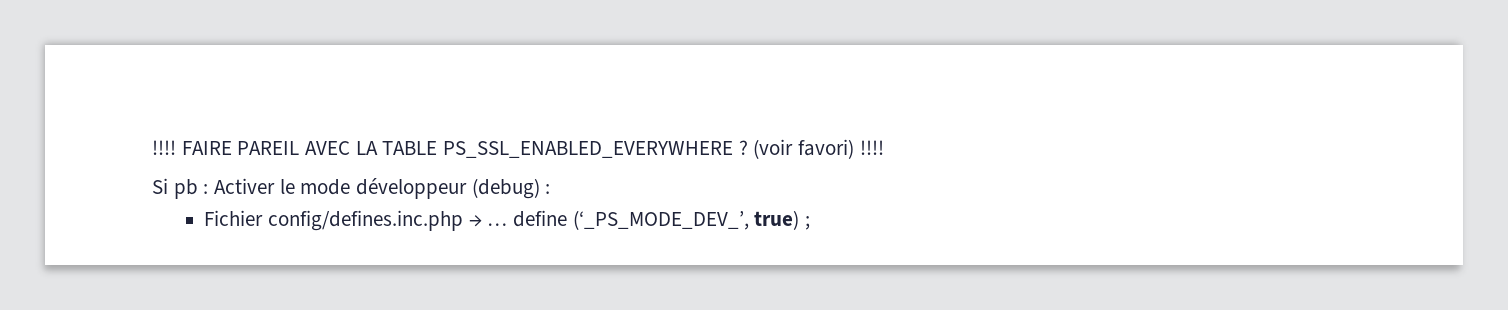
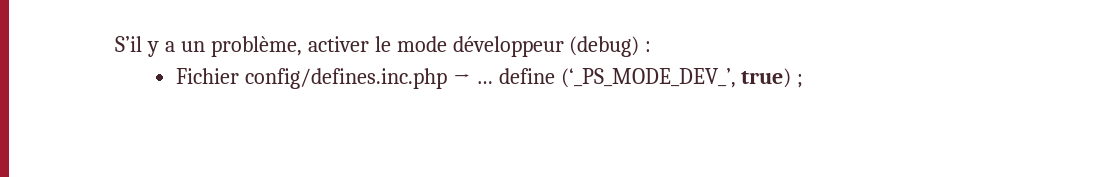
[152,139,884,159] [152,178,276,199] !!!! FAIRE PAREIL AVEC LA TABLE PS_SSL_ENABLED_EVERYWHERE ? (voir favori) !!!! // Si pb : Activer -> [115,36,369,57] S’il y a un problème, activer

